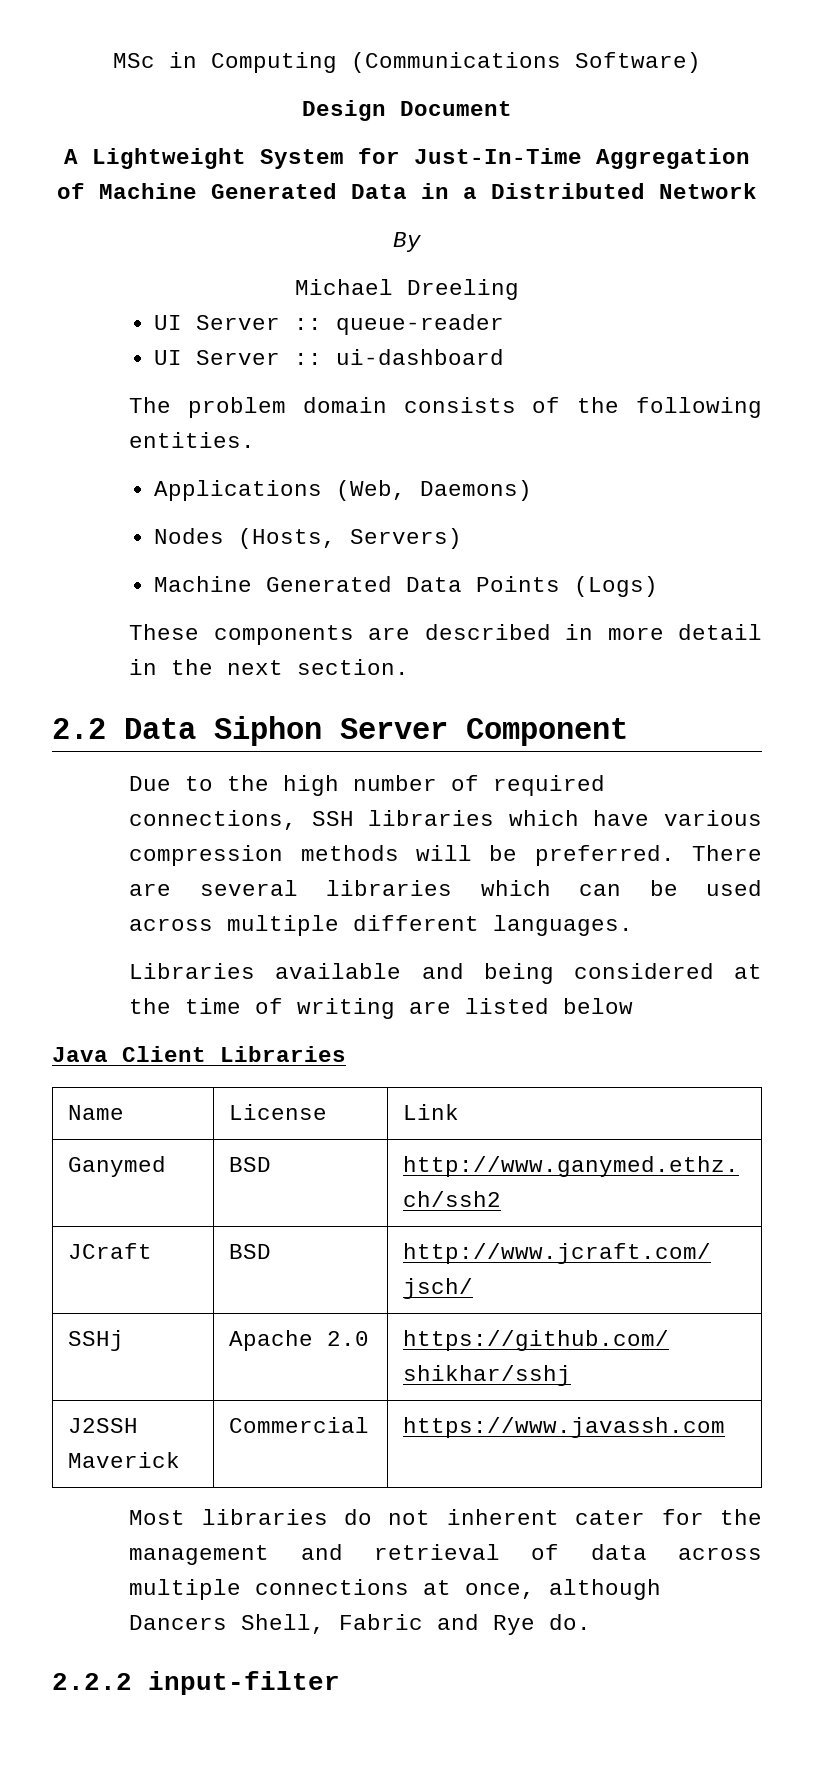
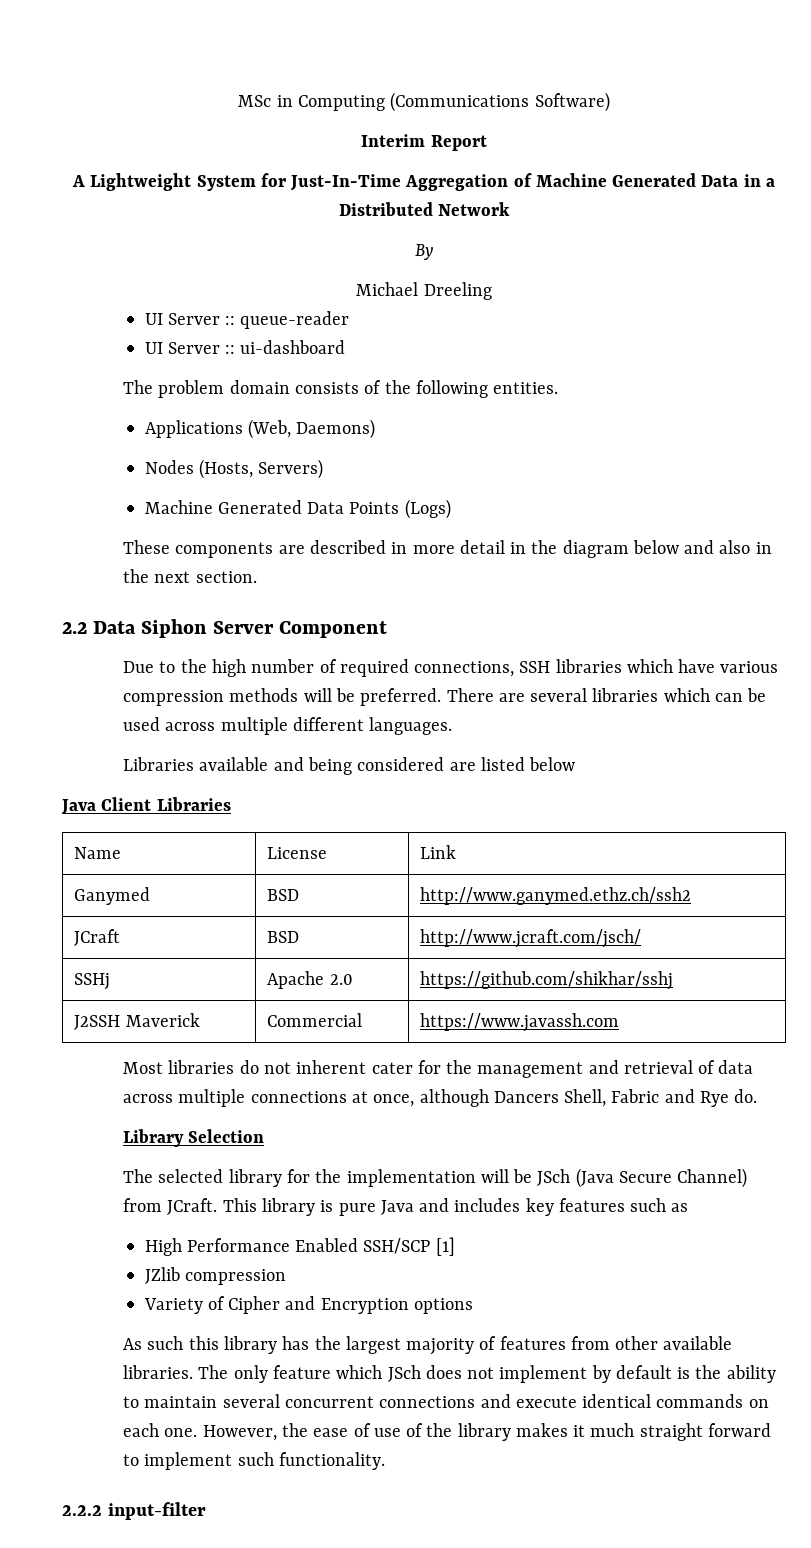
[302,100,512,121] Design Document -> [361,134,487,151] Interim Report
(214, 667) none -> [562,540,772,558] [123,569,150,583] diagram below and also in the
[734,964,762,979] [129,998,396,1019] at the time of writing -> (445, 764) none
(592, 1622) none -> [123,1129,265,1147] [123,1168,748,1188] [123,1198,689,1216] [144,1237,455,1256] [144,1267,286,1285] [143,1296,473,1314] [123,1336,733,1355] [123,1365,776,1383] [123,1394,769,1408] [123,1423,771,1441] [123,1452,386,1470] // Library Selection // The selected library for the implementation will be JSch (Java Secure Channel) from JCraft. This library is pure Java and includes key features such as // High Performance Enabled SSH/SCP [1] // JZlib compression // Variety of Cipher and Encryption options // As such this library has the largest majority of features from other available libraries. The only feature which JSch does not implement by default is the ability to maintain several concurrent connections and execute identical commands on each one. However, the ease of use of the library makes it much straight forward to implement such functionality.

